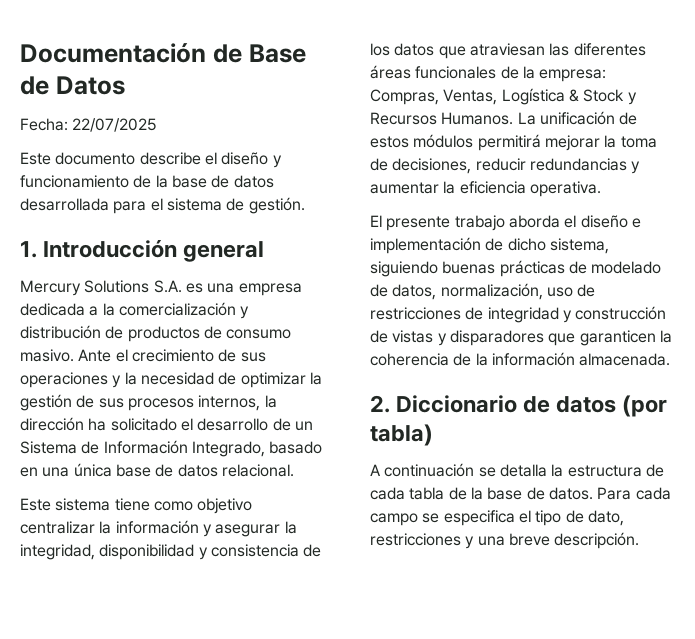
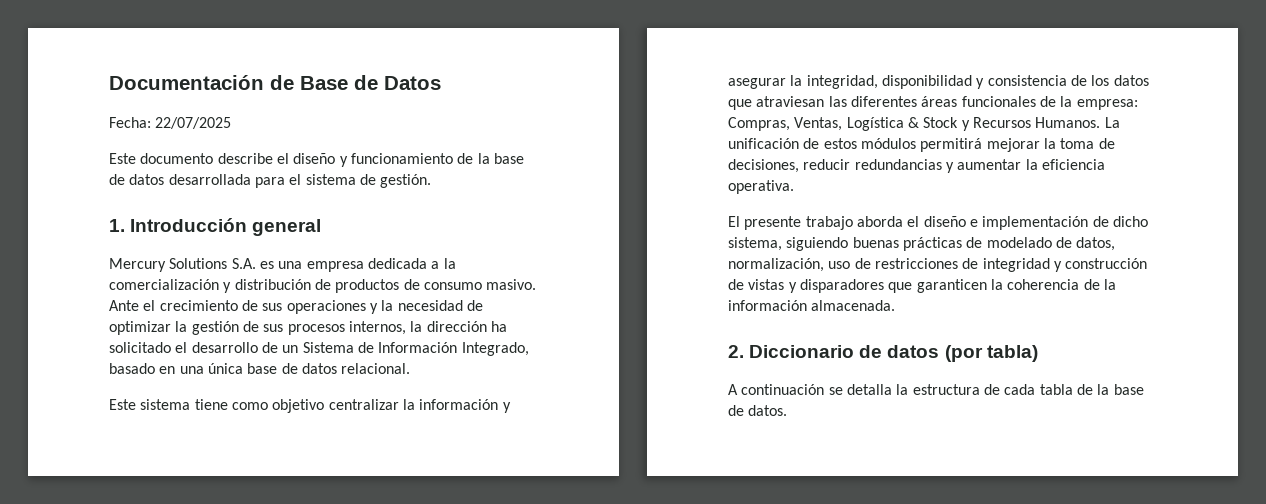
[597,487,671,500] [370,510,624,526] [370,532,640,549] Para cada campo se especifica el tipo de dato, restricciones y una breve descripción. -> (788, 410) none

